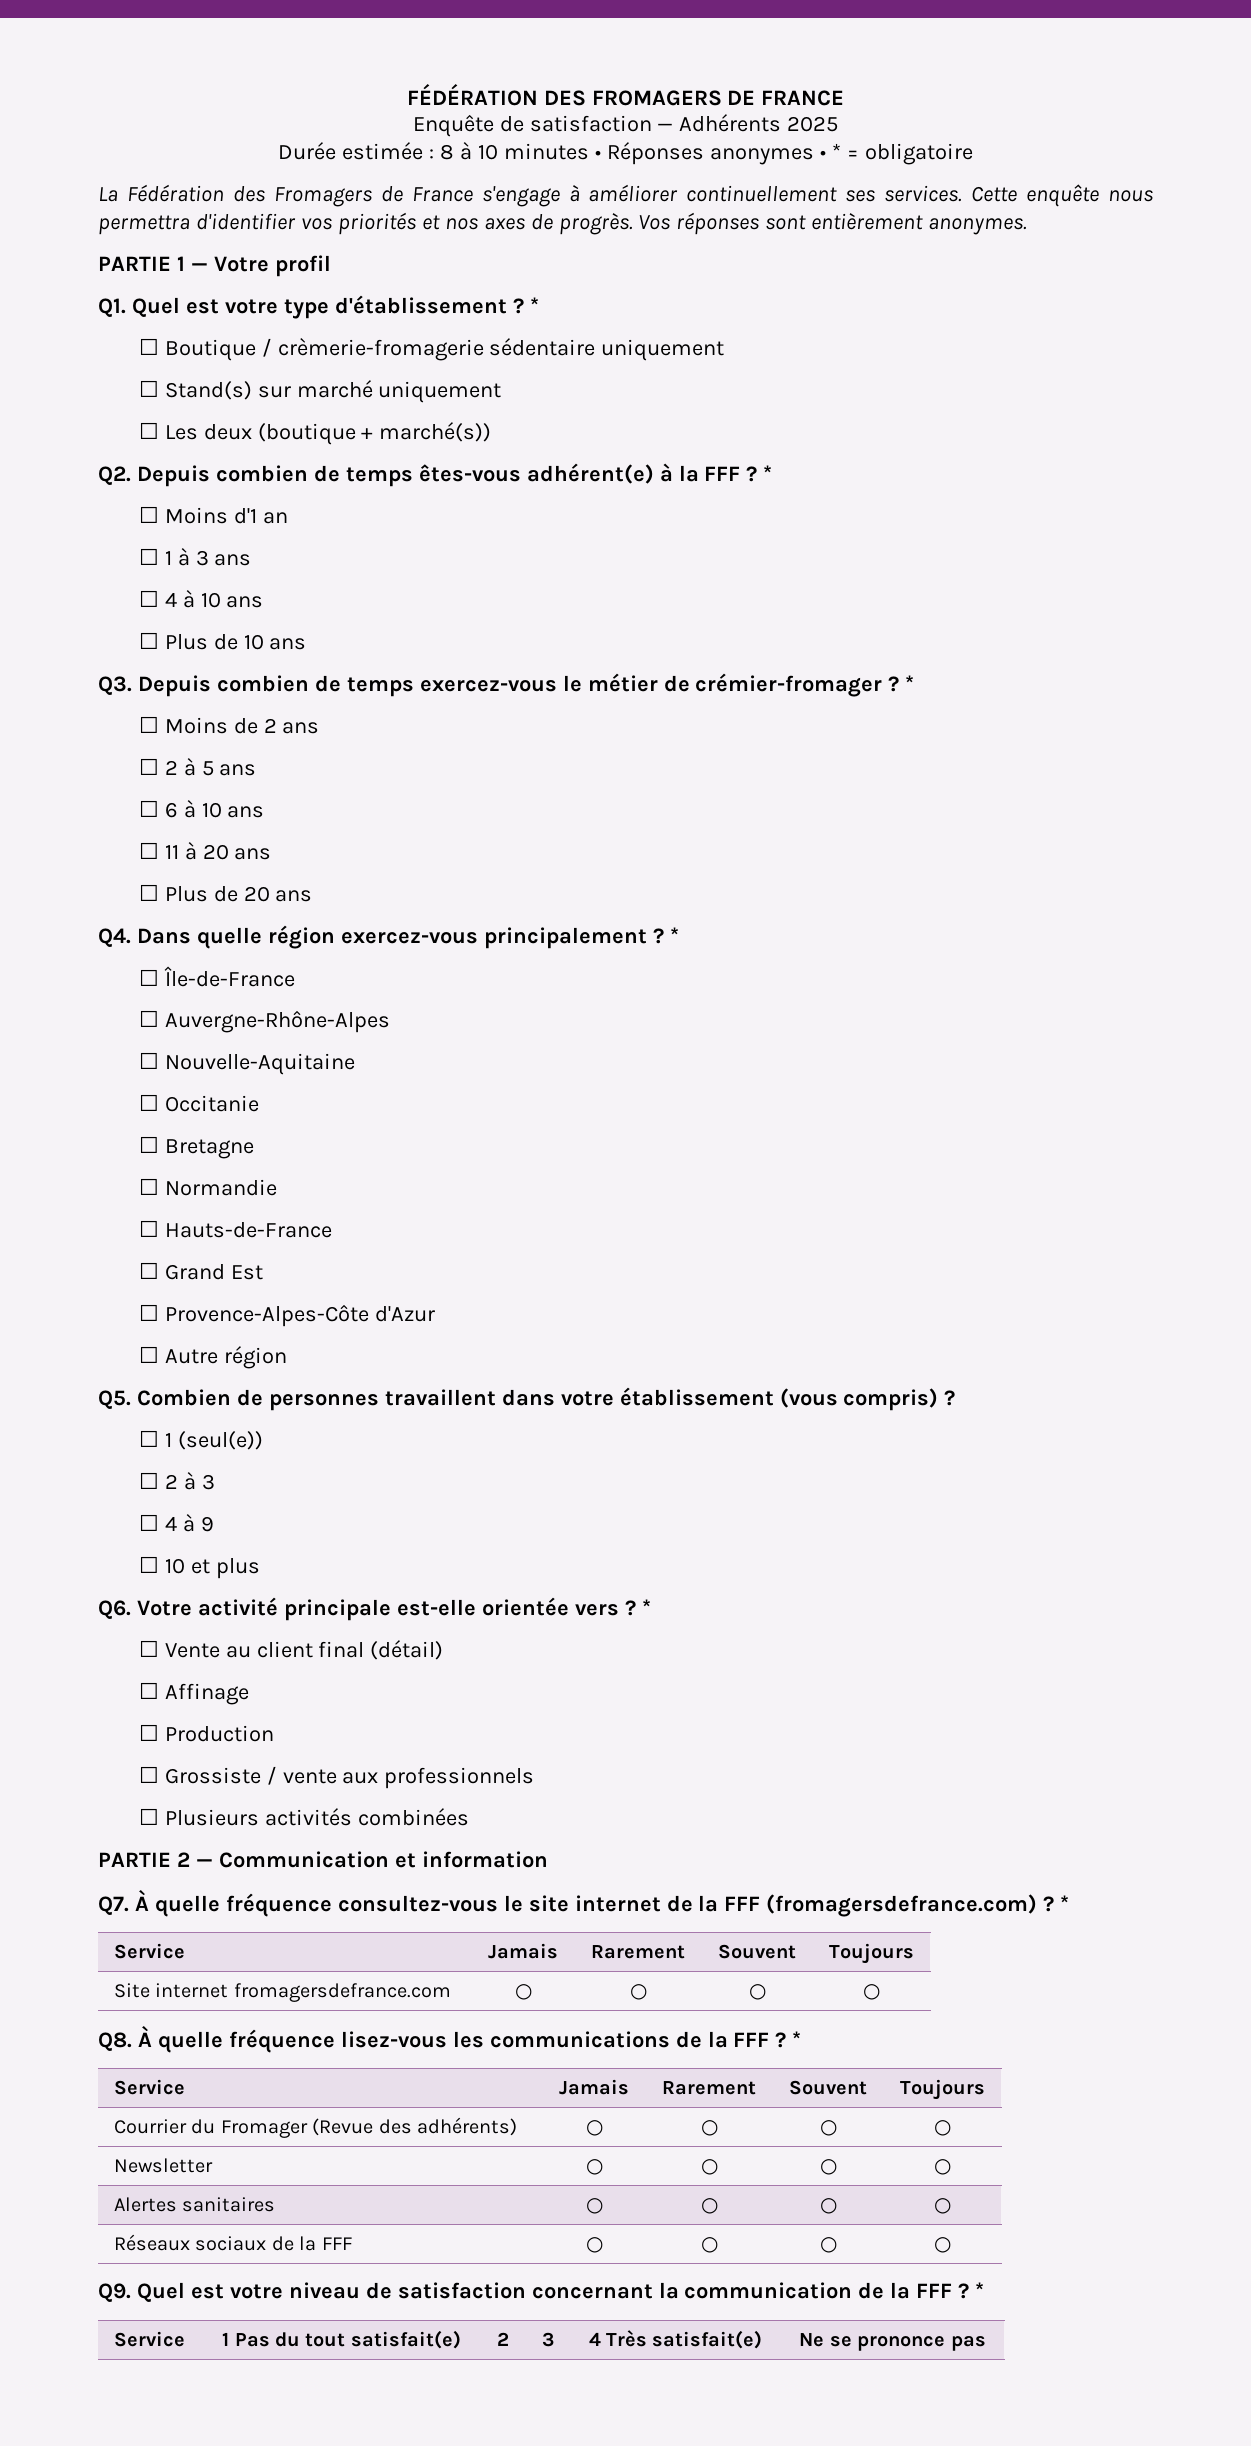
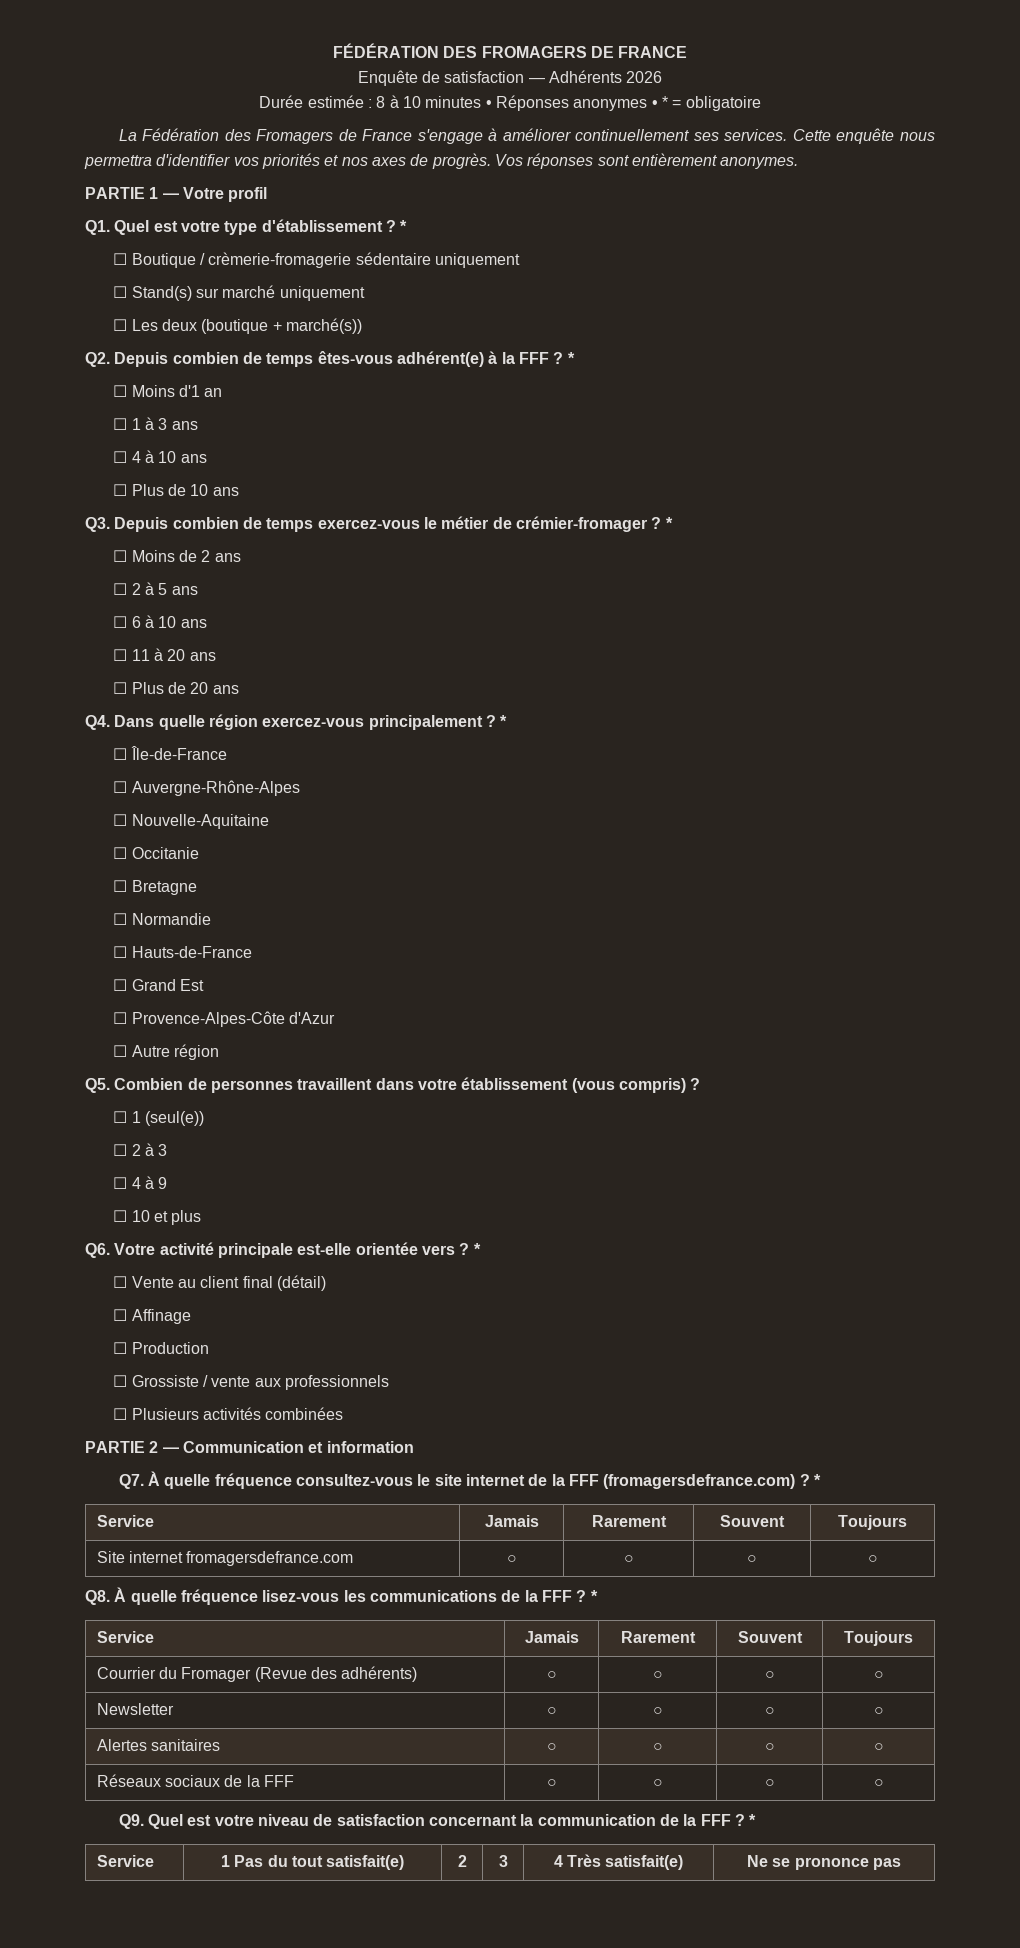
[787,116,839,132] 2025 -> [626,71,663,83] 2026

